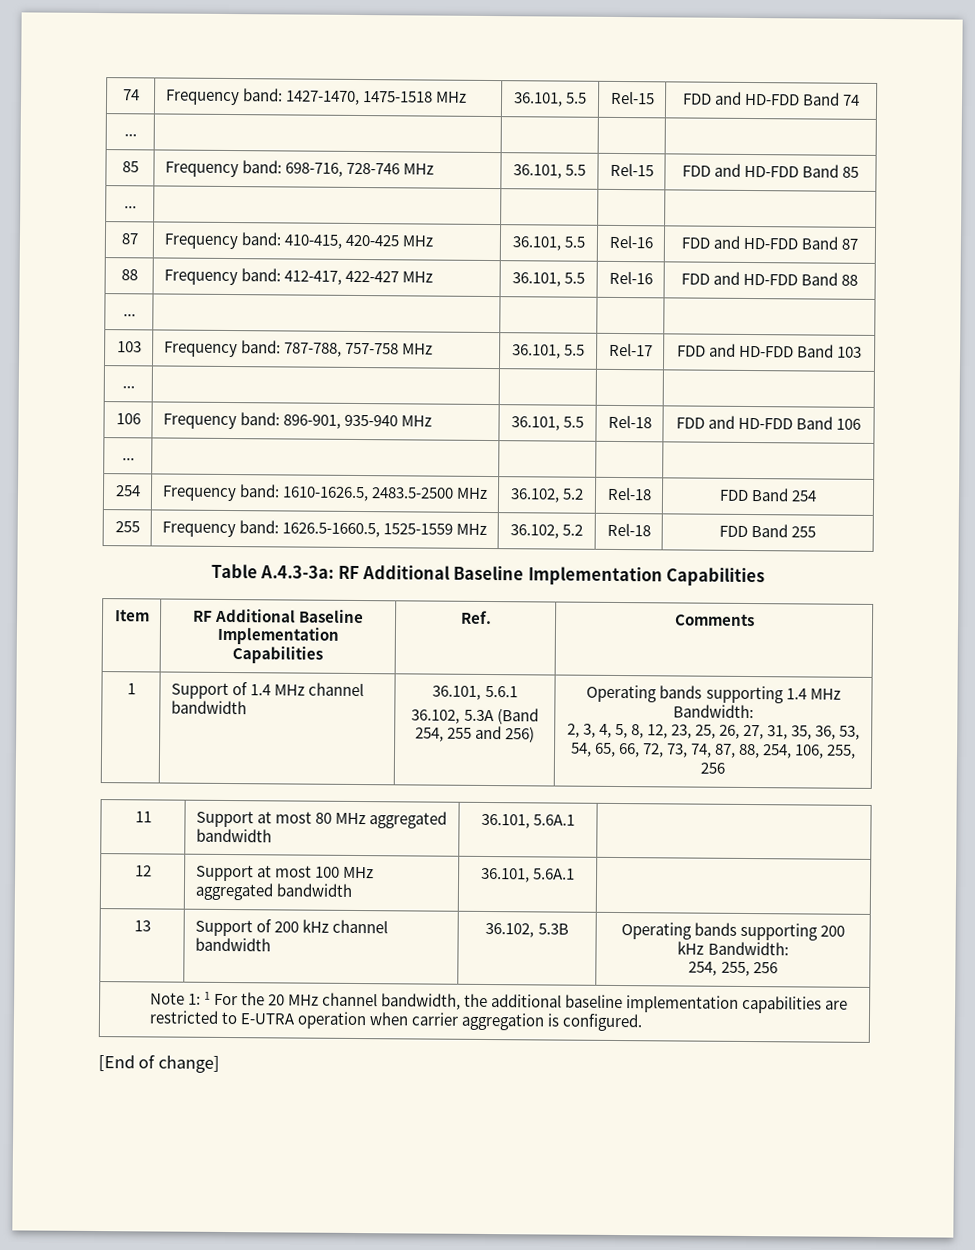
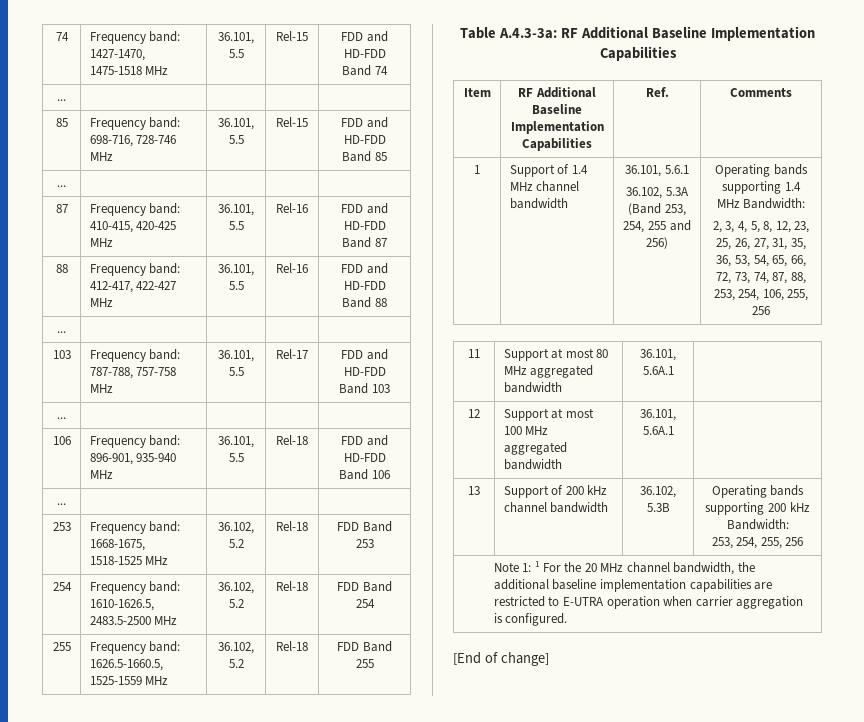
(135, 459) none -> [52,522,71,531] [89,521,181,534] [89,539,145,551] [89,556,169,565] [217,522,254,534] [228,539,244,548] [276,521,308,531] [337,521,392,532] [355,539,374,548] // 253 | Frequency band: 1668-1675, 1518-1525 MHz | 36.102, 5.2 | Rel-18 | FDD Band 253
(539, 716) none -> [664,204,686,216] 253,
(761, 751) none -> [713,289,735,301] 253,
(789, 948) none -> [711,537,733,549] 253,

